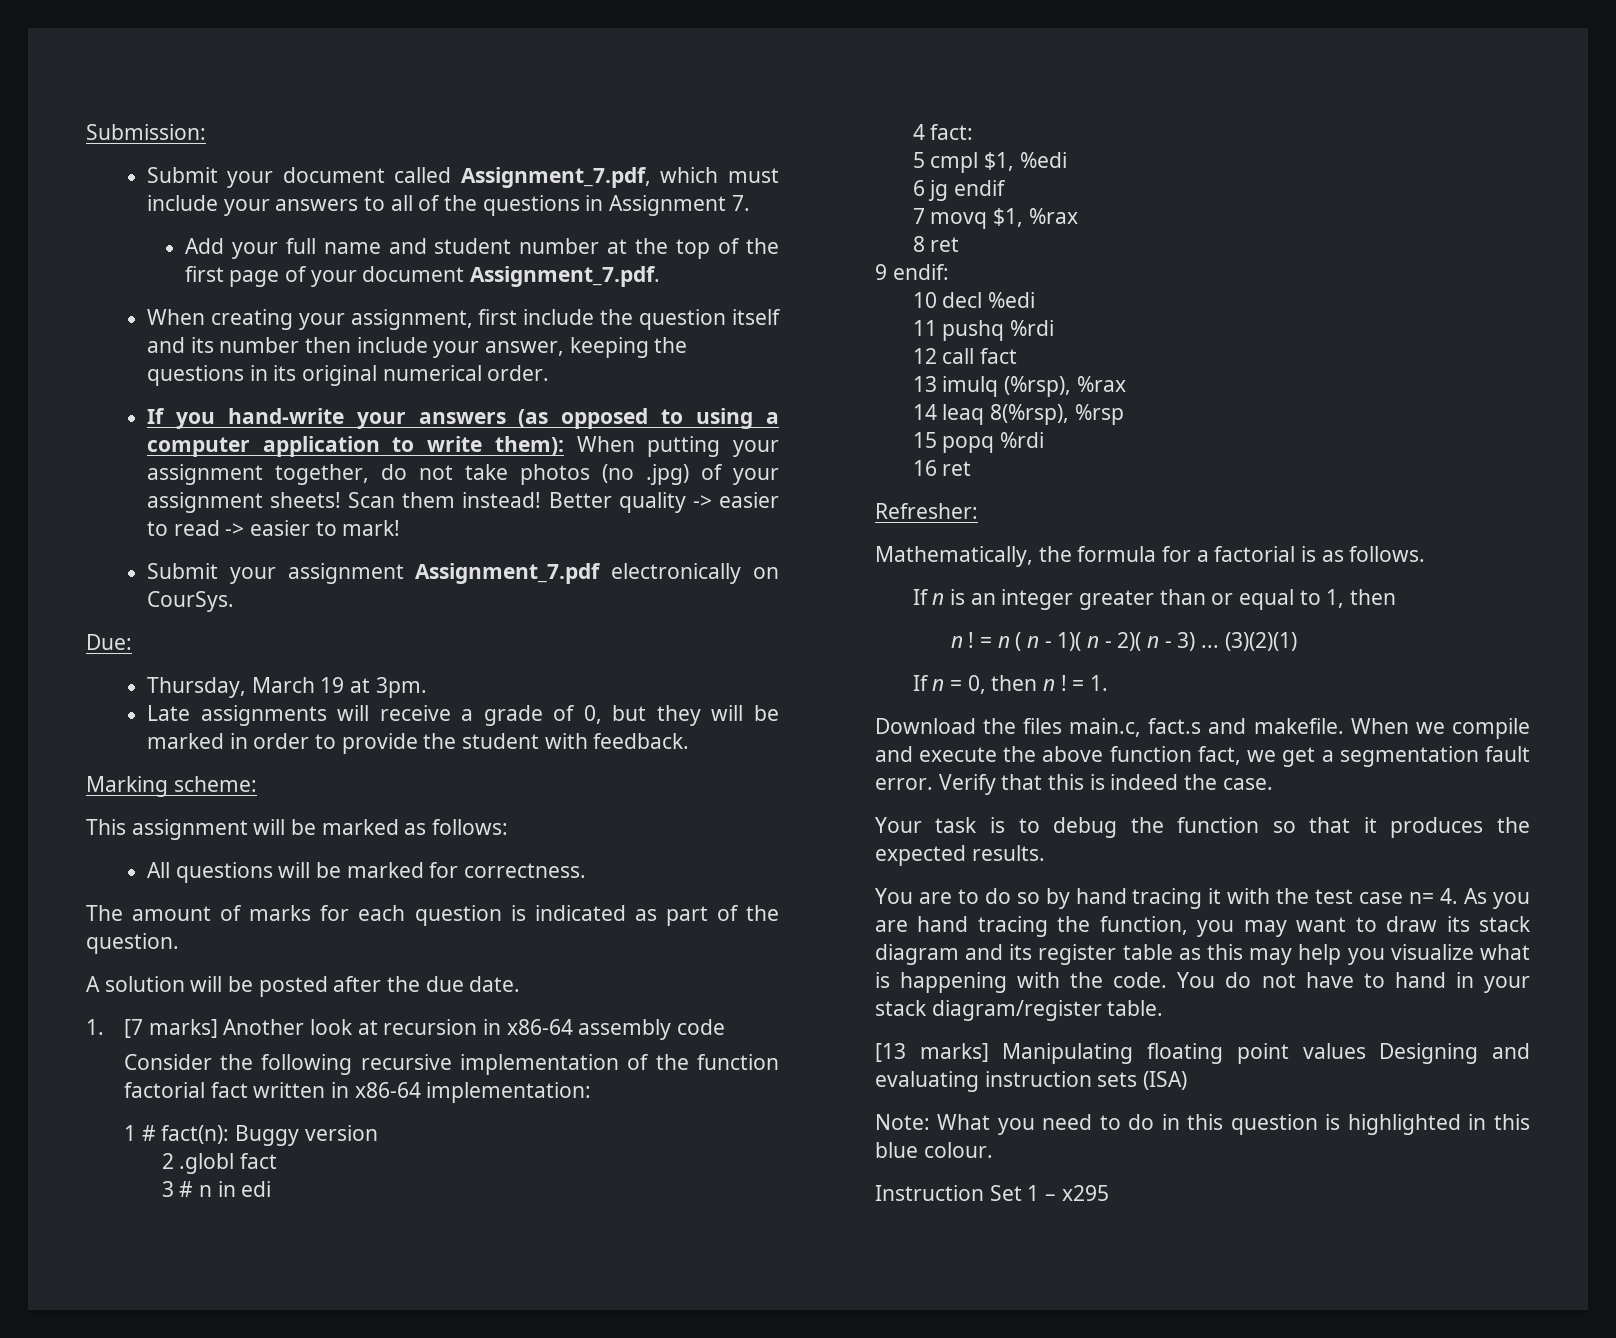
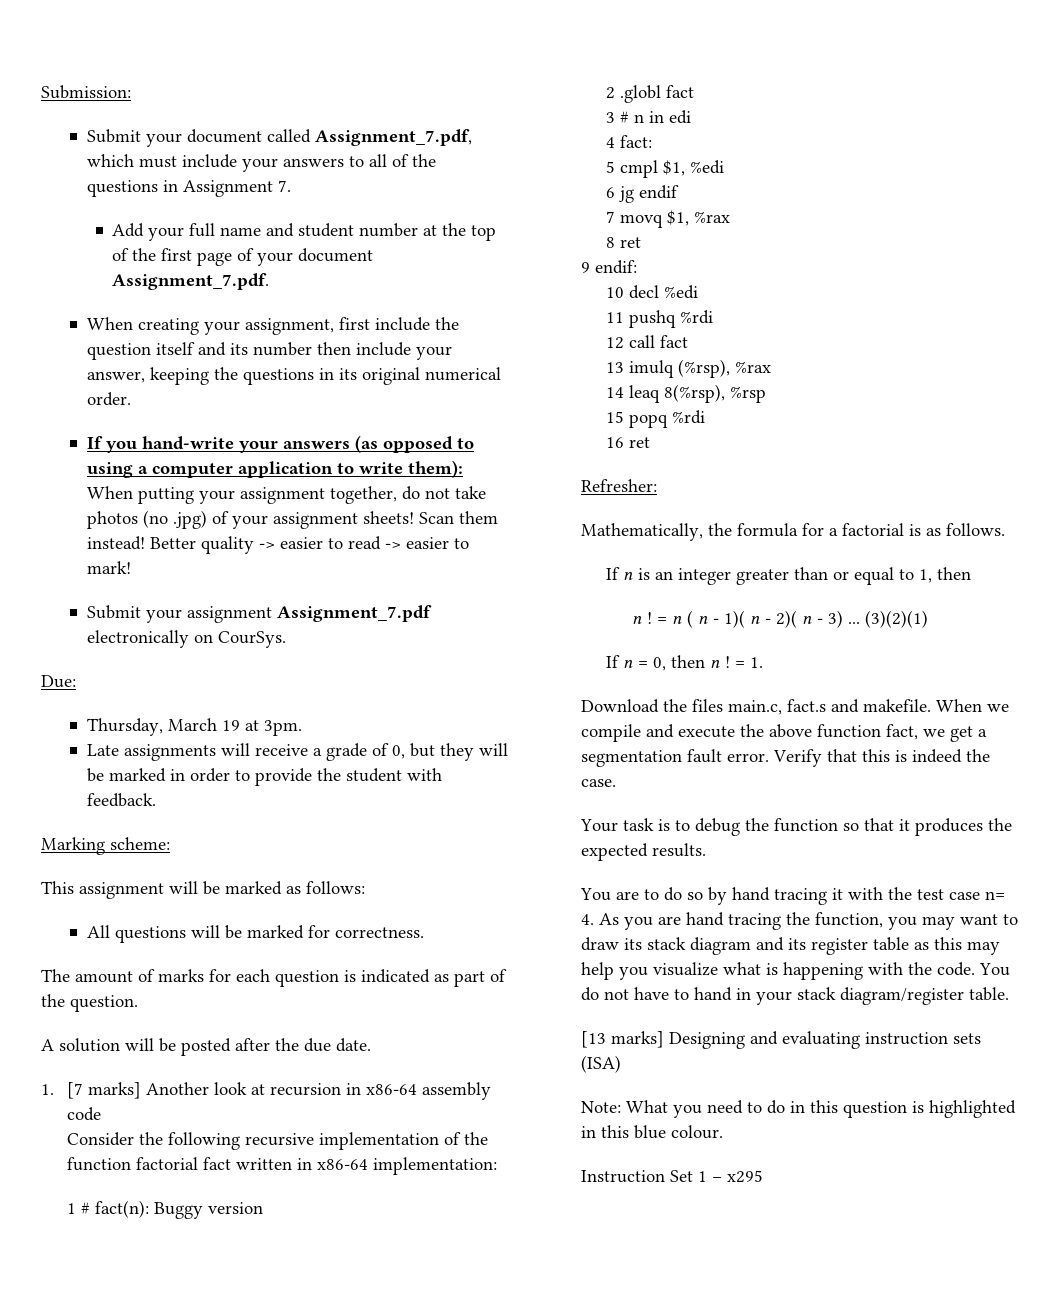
[1002,1043,1366,1064] Manipulating floating point values -> (664, 1039) none

